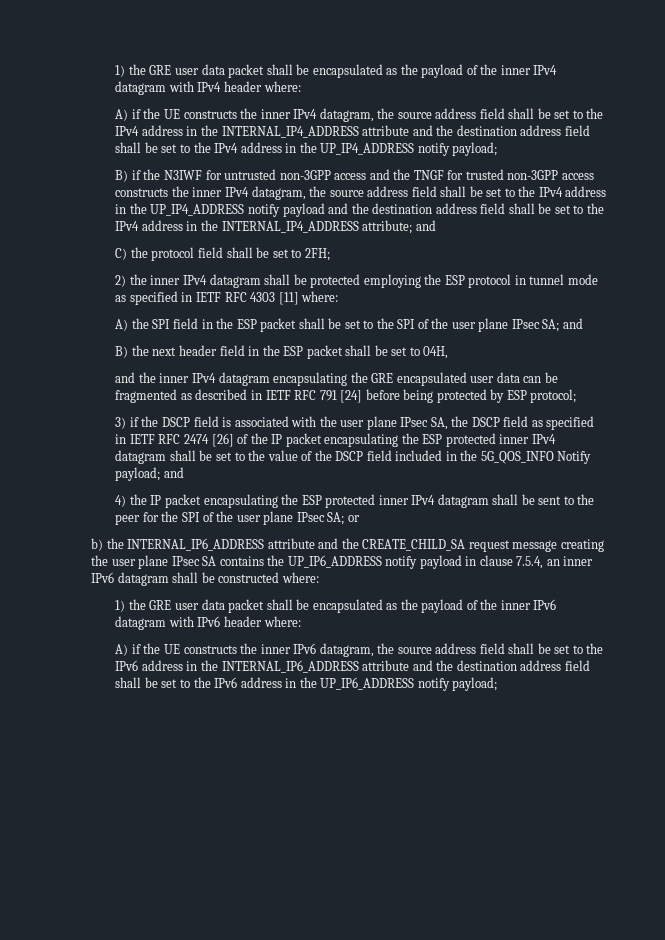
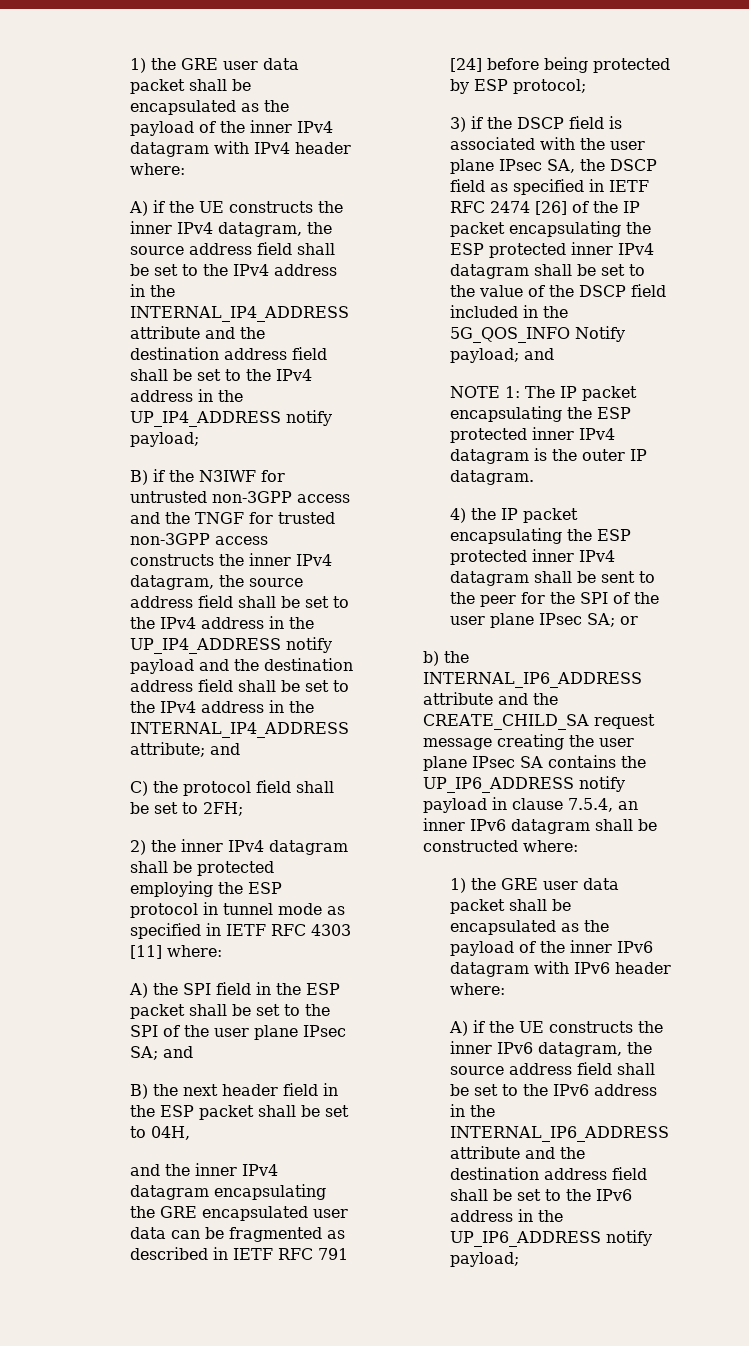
(184, 472) none -> [449,386,637,401] [449,406,631,422] [449,427,615,443] [449,448,647,464] [449,470,534,485] // NOTE 1: The IP packet encapsulating the ESP protected inner IPv4 datagram is the outer IP datagram.

